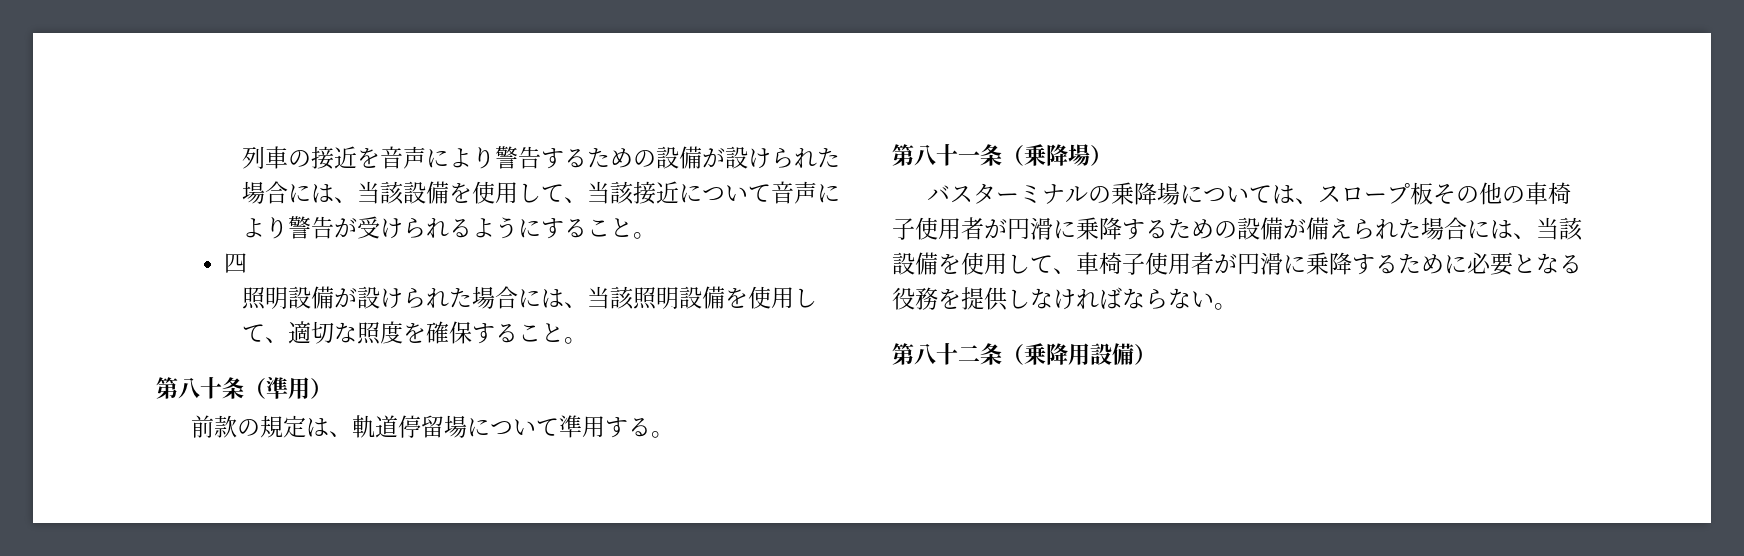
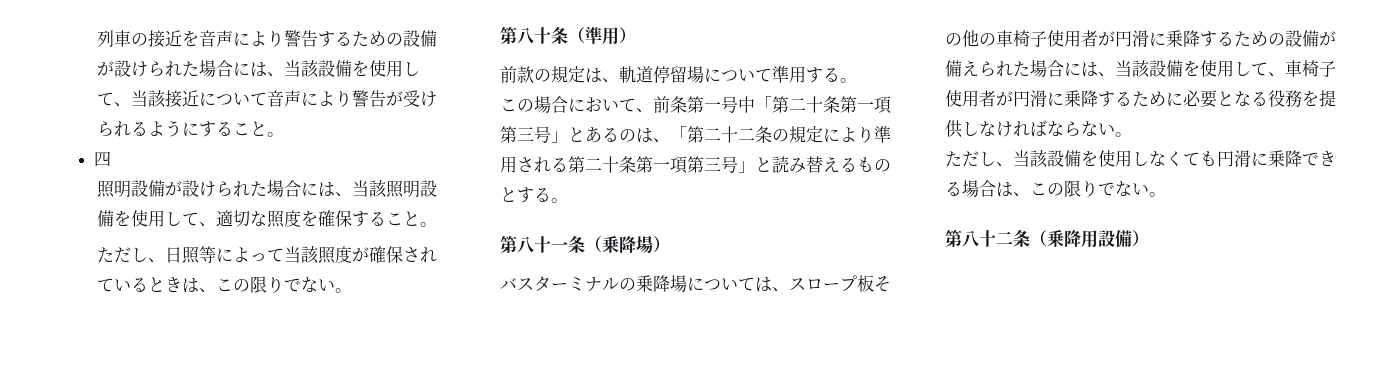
(588, 340) none -> [96,246,437,264] [96,276,352,293] // ただし、日照等によって当該照度が確保されているときは、この限りでない。
(675, 434) none -> [500,96,891,114] [500,126,891,143] [500,156,891,174] [500,187,568,203] // この場合において、前条第一号中「第二十条第一項第三号」とあるのは、「第二十二条の規定により準用される第二十条第一項第三号」と読み替えるものとする。
(1237, 306) none -> [945,150,1336,168] [945,180,1166,197] // ただし、当該設備を使用しなくても円滑に乗降できる場合は、この限りでない。

